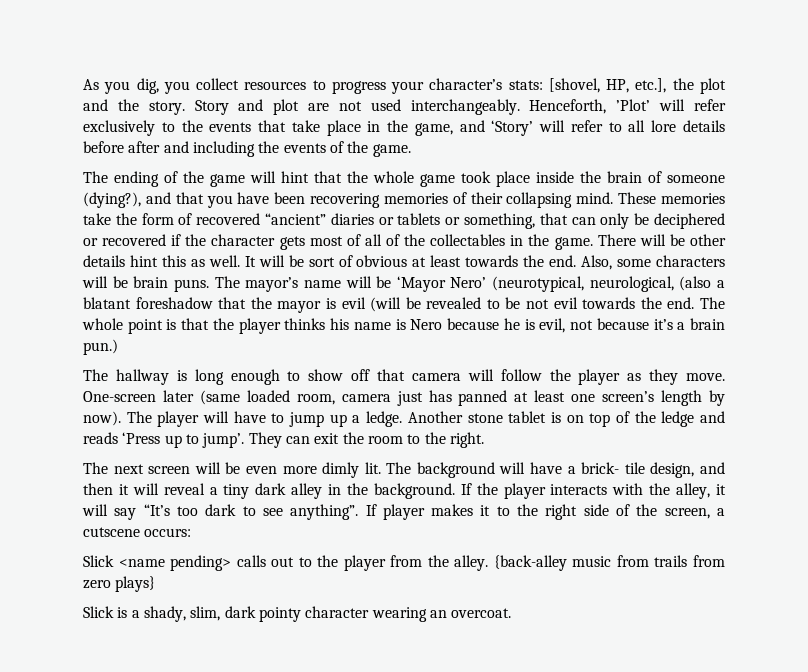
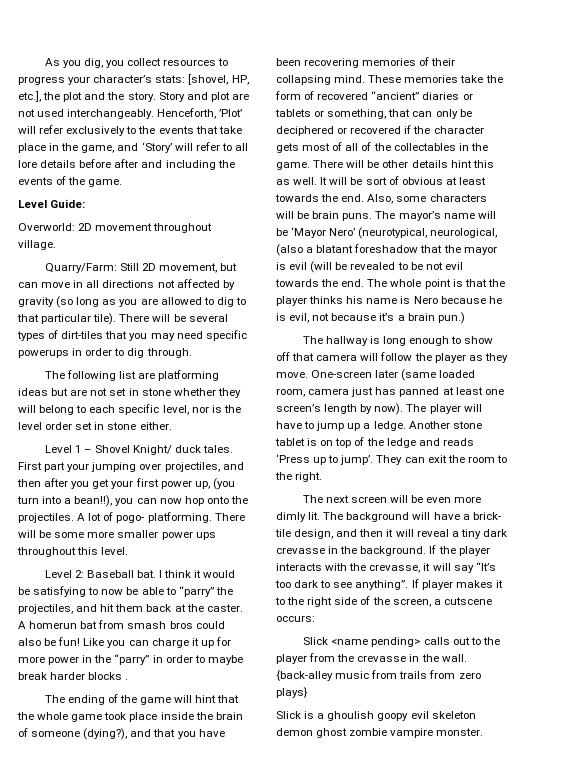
(411, 150) none -> [18,199,86,208] [18,223,213,233] [18,240,56,250] [44,263,238,273] [18,279,235,290] [18,296,246,308] [17,313,228,325] [17,330,247,341] [18,348,192,358] [44,370,220,381] [18,388,241,398] [18,404,241,415] [18,422,172,430] [44,445,234,455] [18,462,244,472] [17,478,235,490] [17,495,248,507] [18,512,245,523] [18,530,216,540] [17,547,129,557] [44,570,236,578] [18,586,233,597] [18,604,243,614] [18,620,225,629] [18,637,231,648] [18,654,243,665] [18,672,129,680] // Level Guide: // Overworld: 2D movement throughout village. // Quarry/Farm: Still 2D movement, but can move in all directions not affected by gravity (so long as you are allowed to dig to that particular tile). There will be several types of dirt-tiles that you may need specific powerups in order to dig through. // The following list are platforming ideas but are not set in stone whether they will belong to each specific level, nor is the level order set in stone either. // Level 1 – Shovel Knight/ duck tales. First part your jumping over projectiles, and then after you get your first power up, (you turn into a bean!!), you can now hop onto the projectiles. A lot of pogo- platforming. There will be some more smaller power ups throughout this level. // Level 2: Baseball bat. I think it would be satisfying to now be able to “parry” the projectiles, and hit them back at the caster. A homerun bat from smash bros could also be fun! Like you can charge it up for more power in the “parry” in order to maybe break harder blocks .
[291,483,323,499] alley -> [276,547,325,554] crevasse
[676,483,711,499] alley, -> [369,564,421,573] crevasse,
[454,555,489,571] alley. -> [357,654,467,662] crevasse in the wall.
[143,606,512,622] shady, slim, dark pointy character wearing an overcoat. -> [327,711,476,721] [276,728,484,738] ghoulish goopy evil skeleton demon ghost zombie vampire monster.

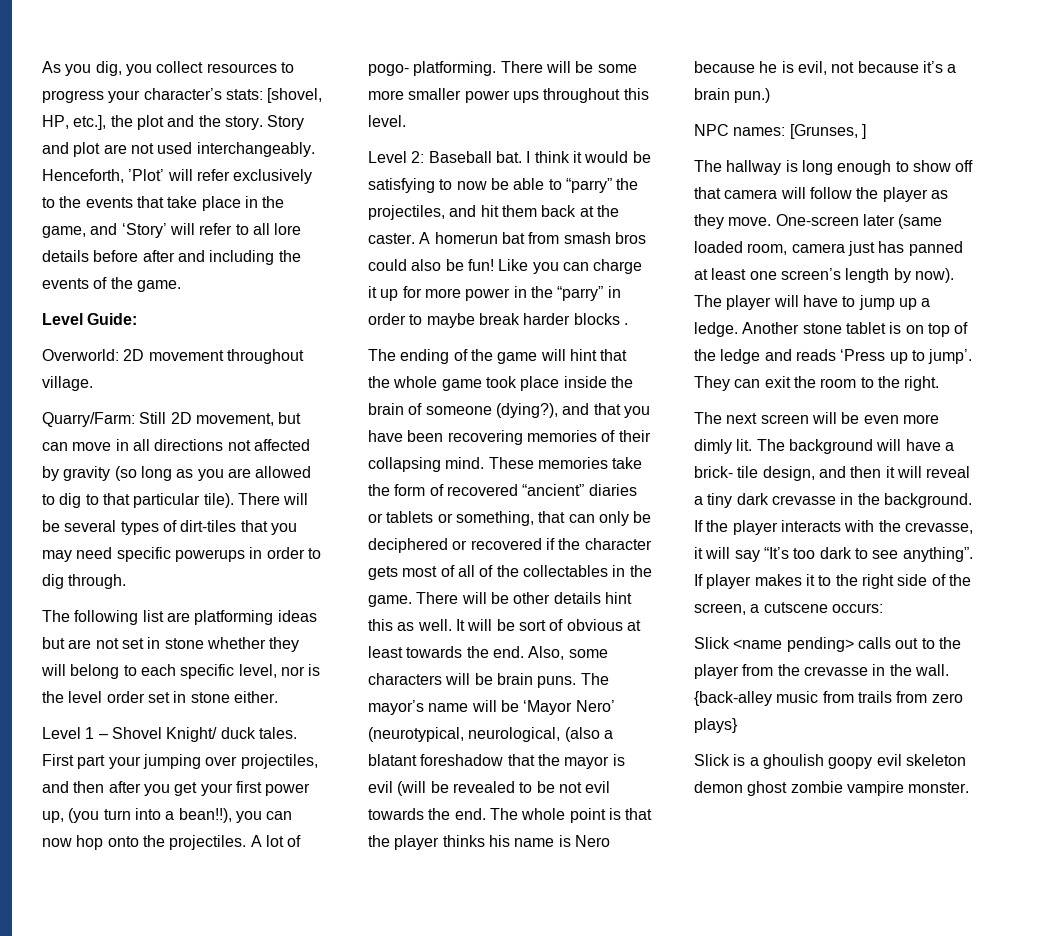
(465, 318) none -> [694,124,866,139] // NPC names: [Grunses, ]

